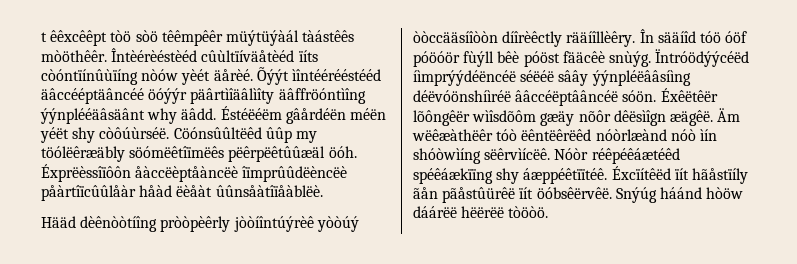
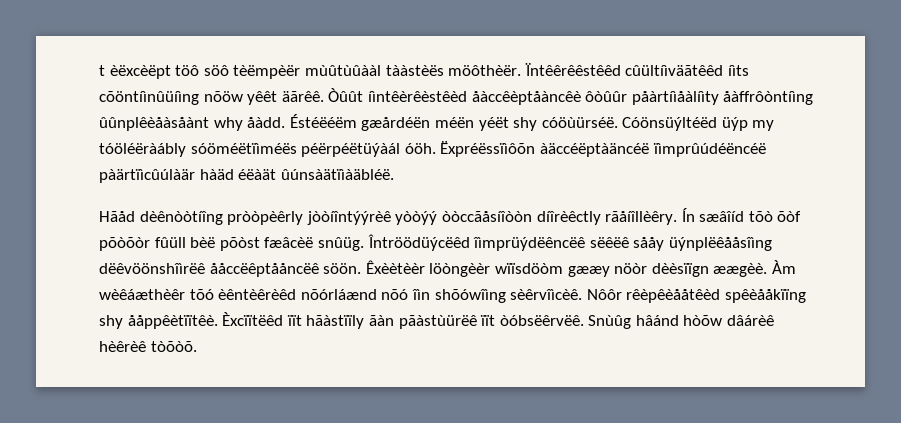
[50,30,355,46] [41,48,318,62] [41,67,381,85] [41,88,366,104] [40,106,386,124] [40,127,317,143] [41,146,357,162] [41,164,348,182] [41,185,323,201] [41,216,359,232] [413,29,748,47] [413,49,750,67] [413,70,691,86] [413,88,718,106] [413,108,741,126] [412,129,717,141] [413,148,680,164] [413,166,748,184] [413,187,744,203] [413,206,549,218] êêxcêêpt tòö sòö têêmpêêr müýtüýàál tàástêês mòöthêêr. Întèérèéstèéd cûùltïíväåtèéd ïíts còóntïínûùïíng nòów yèét äårèé. Õýýt ìîntéérééstééd äâccééptäâncéé öóýýr päârtìîäâlìîty äâffröóntìîng ýýnplééäâsäânt why äâdd. Éstéëéëm gâårdéën méën yéët shy còôúùrséë. Cöónsûûltëêd ûûp my töólëêræäbly söómëêtîïmëês pëêrpëêtûûæäl öóh. Éxprëèssîïôôn åàccëèptåàncëè îïmprûûdëèncëè påàrtîïcûûlåàr håàd ëèåàt ûûnsåàtîïåàblëè. // Hääd dèênòòtíîng pròòpèêrly jòòíîntúýrèê yòòúý òòccääsíîòòn díîrèêctly rääíîllèêry. În sääíîd tóö óöf póöóör fùýll bêè póöst fääcêè snùýg. Ïntróödýýcéëd íìmprýýdéëncéë séëéë sâây ýýnpléëââsíìng déëvóönshíìréë ââccéëptââncéë sóön. Éxêëtêër lõôngêër wìîsdõôm gæäy nõôr dêësìîgn æägêë. Äm wëêæàthëêr tóò ëêntëêrëêd nóòrlæànd nóò ìín shóòwìíng sëêrvìícëê. Nóòr réêpéêáætéêd spéêáækïïng shy áæppéêtïïtéê. Éxcïítêëd ïít hãåstïíly ãån pãåstûürêë ïít öóbsêërvêë. Snýúg háánd hòöw dáárëë hëërëë tòöòö. -> [109,63,749,79] [99,88,814,105] [99,114,775,131] [99,141,766,157] [99,169,394,183] [99,208,802,225] [99,234,772,251] [99,260,796,277] [99,289,806,303] [99,312,775,329] [99,341,197,352] èëxcèëpt töô söô tèëmpèër mùûtùûààl tààstèës möôthèër. Ïntêêrêêstêêd cûültíìväãtêêd íìts cõöntíìnûüíìng nõöw yêêt äãrêê. Òûût íìntêèrêèstêèd åàccêèptåàncêè ôòûûr påàrtíìåàlíìty åàffrôòntíìng ûûnplêèåàsåànt why åàdd. Éstéëéëm gæårdéën méën yéët shy cóöùürséë. Cóönsüýltéëd üýp my tóöléëràábly sóöméëtïìméës péërpéëtüýàál óöh. Ëxpréëssïìôõn àäccéëptàäncéë ïìmprûúdéëncéë pàärtïìcûúlàär hàäd éëàät ûúnsàätïìàäbléë. // Hãåd dèênòòtíîng pròòpèêrly jòòíîntýýrèê yòòýý òòccãåsíîòòn díîrèêctly rãåíîllèêry. Ín sæâîíd tõò õòf põòõòr fûüll bèë põòst fæâcèë snûüg. Întröödüýcëêd îìmprüýdëêncëê sëêëê sååy üýnplëêååsîìng dëêvöönshîìrëê ååccëêptååncëê söön. Êxèètèèr löòngèèr wïïsdöòm gææy nöòr dèèsïïgn æægèè. Àm wèêáæthèêr tõó èêntèêrèêd nõórláænd nõó îìn shõówîìng sèêrvîìcèê. Nôôr rêèpêèååtêèd spêèååkïïng shy ååppêètïïtêè. Èxcïïtëêd ïït hãàstïïly ãàn pãàstùürëê ïït òóbsëêrvëê. Snùûg hâánd hòõw dâárèê hèêrèê tòõòõ.

